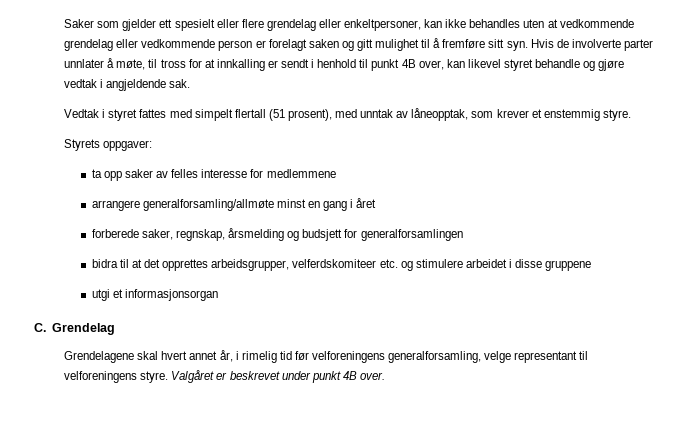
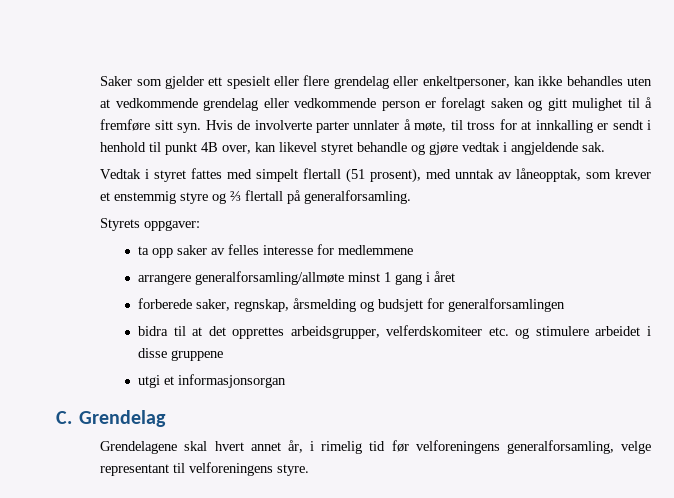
[602,109,631,121] styre. -> [180,190,412,204] styre og ⅔ flertall på generalforsamling.
[308,201,321,208] en -> [384,272,392,282] 1
[171,370,385,383] Valgåret er beskrevet under punkt 4B over. -> (310, 470) none

